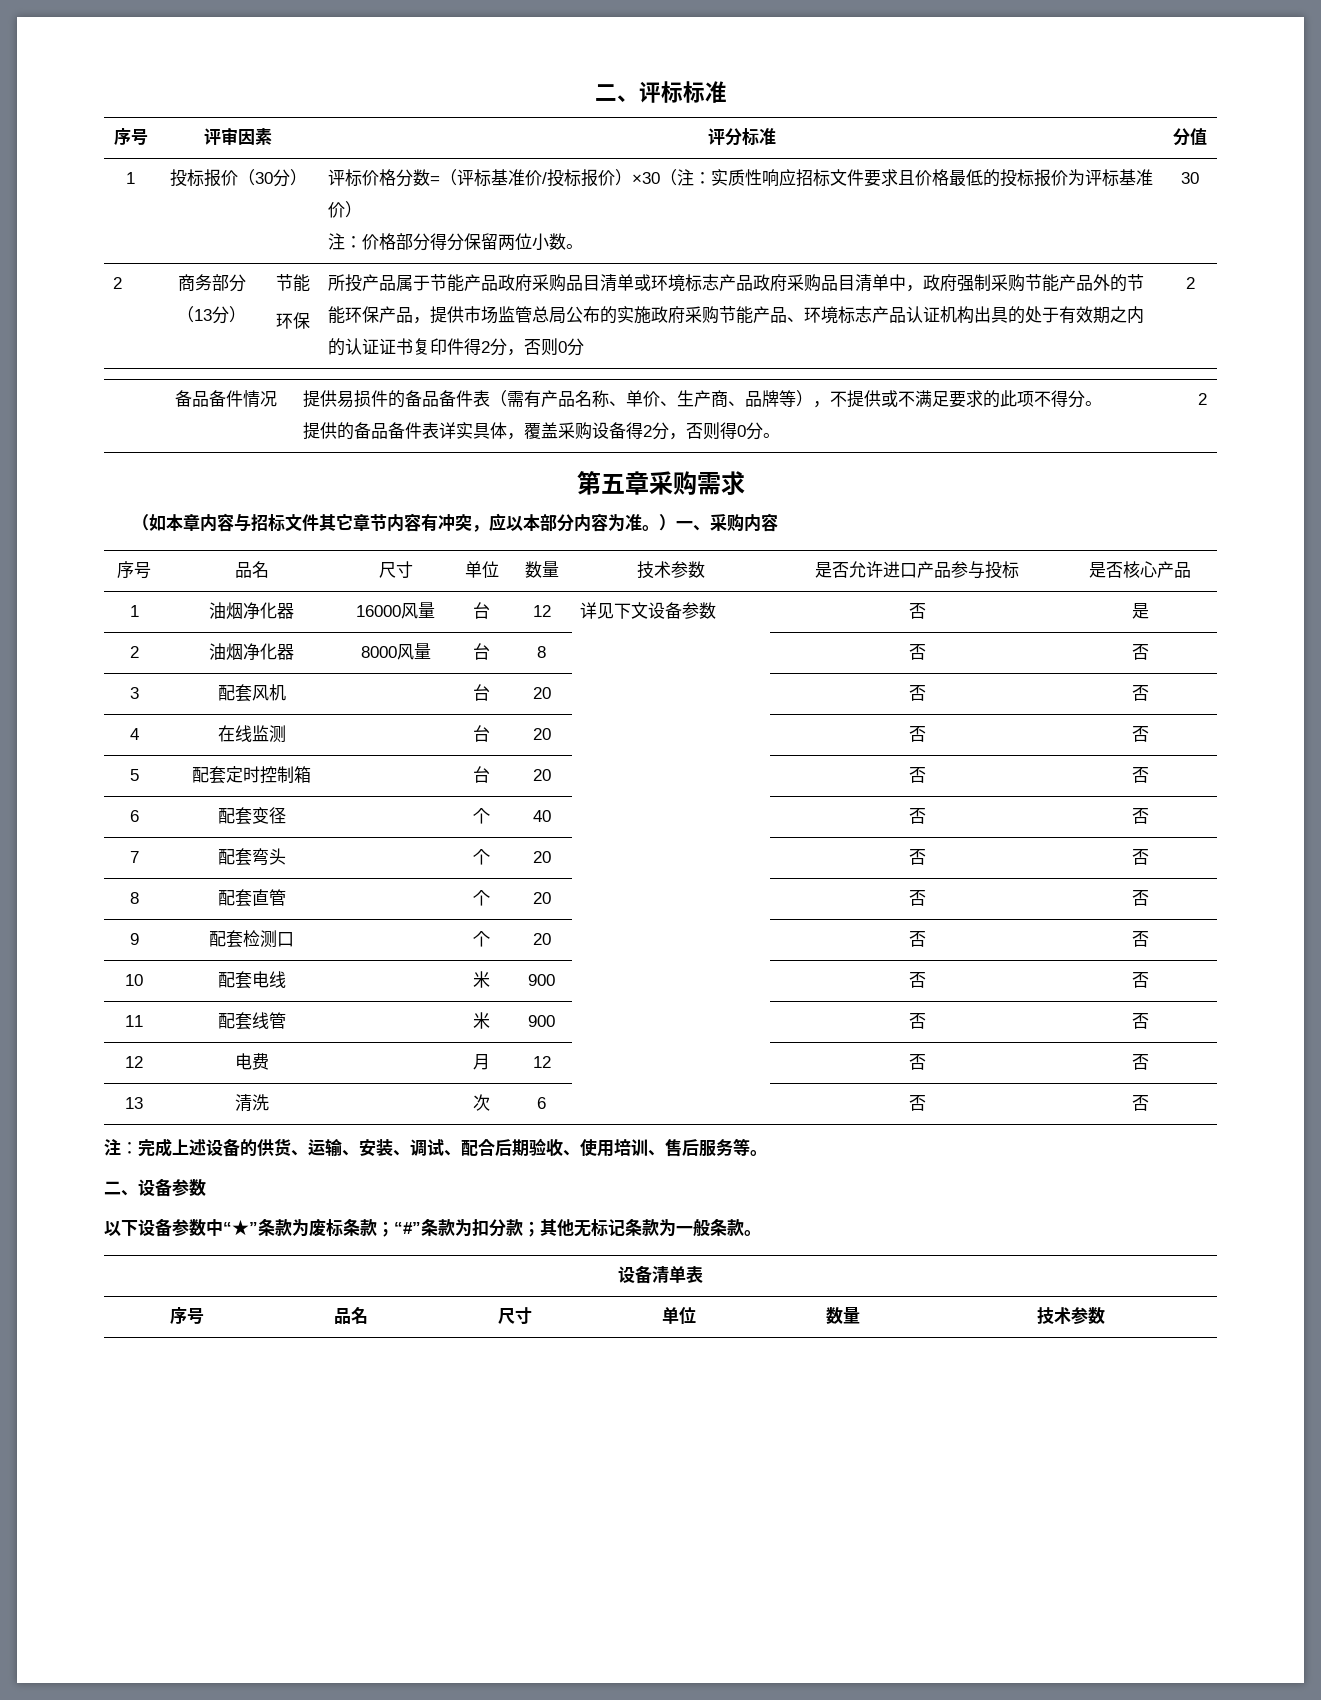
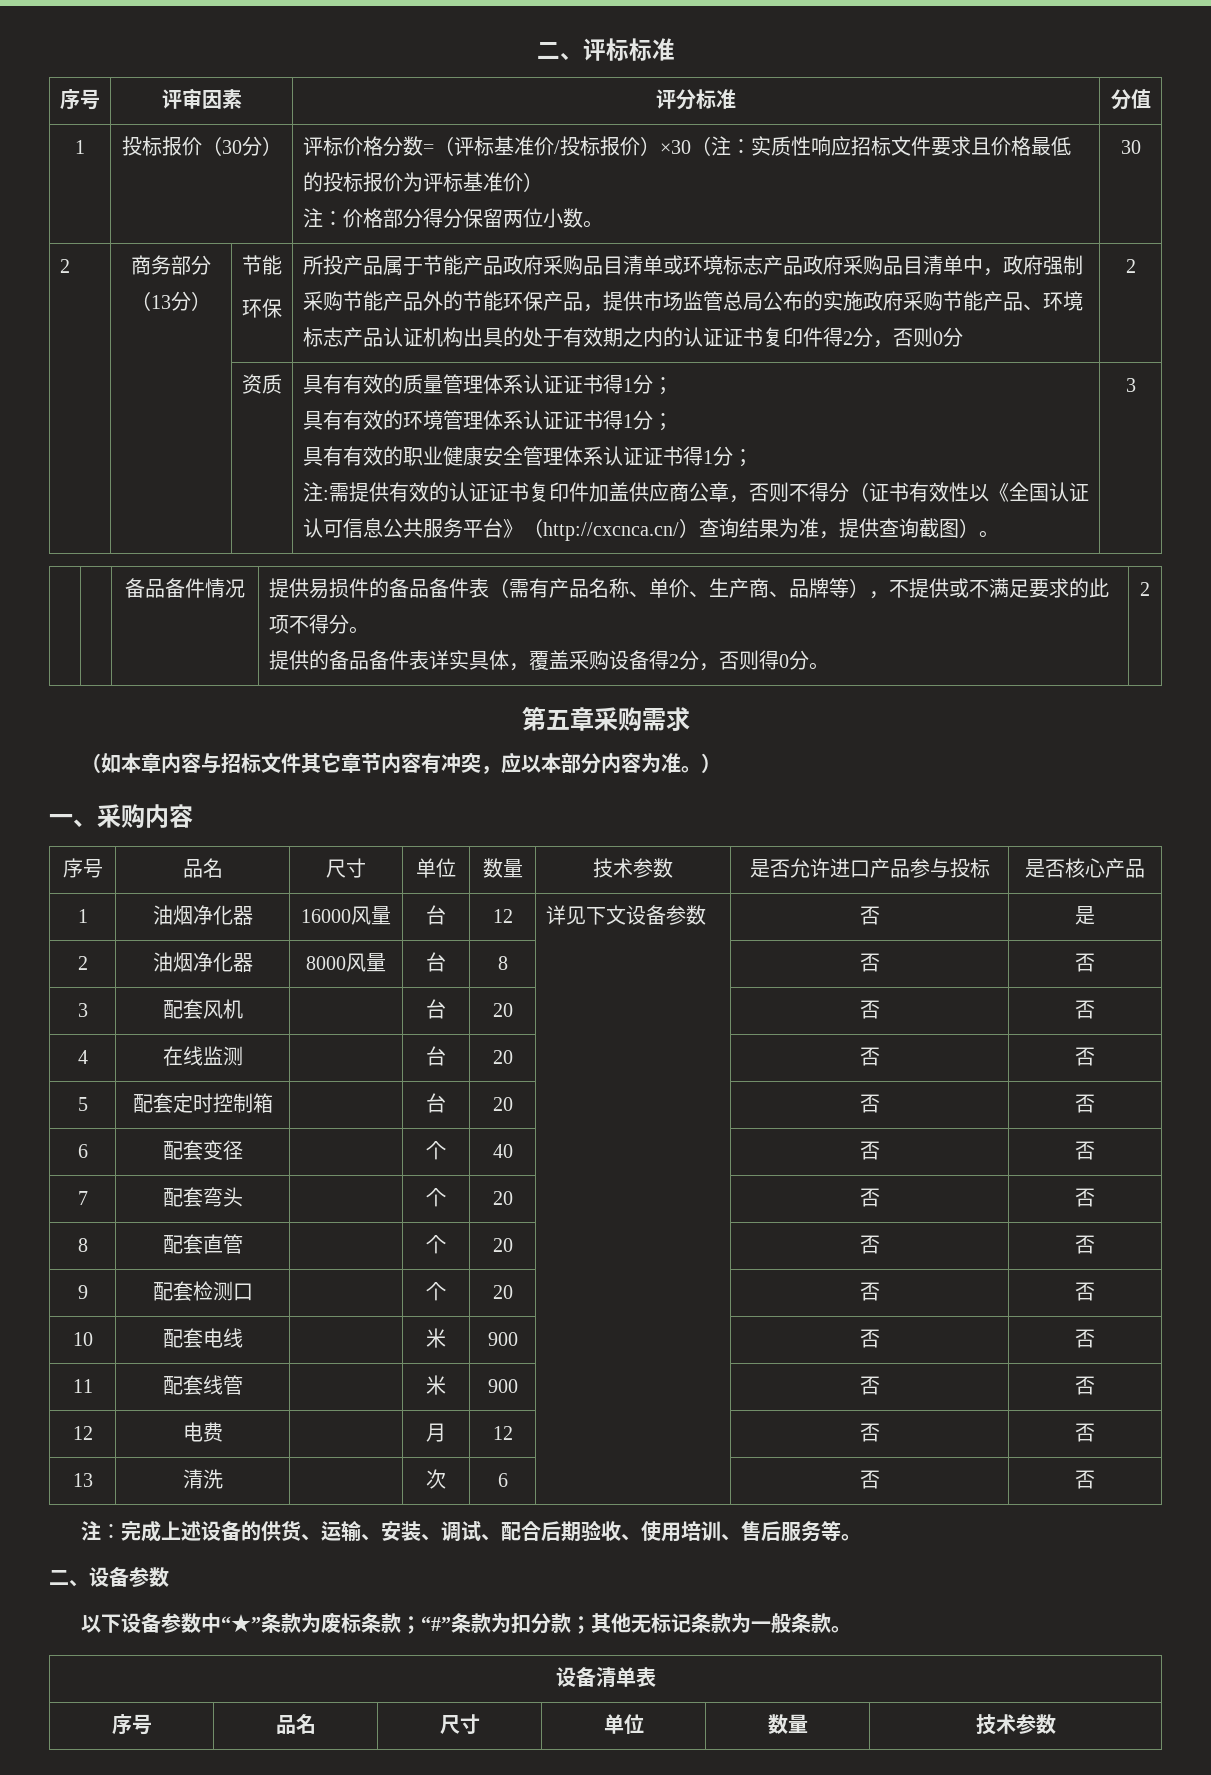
(1195, 283) none -> [242,374,282,394] [302,374,673,395] [302,410,673,431] [302,446,753,467] [302,482,1089,503] [302,518,999,541] [1125,378,1136,392] // | | 资质 | 具有有效的质量管理体系认证证书得1分； // 具有有效的环境管理体系认证证书得1分； // 具有有效的职业健康安全管理体系认证证书得1分； // 注:需提供有效的认证证书复印件加盖供应商公章，否则不得分（证书有效性以《全国认证认可信息公共服务平台》（http://cxcnca.cn/）查询结果为准，提供查询截图）。 | 3
(677, 522) none -> (722, 763) //

